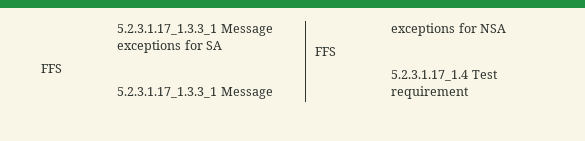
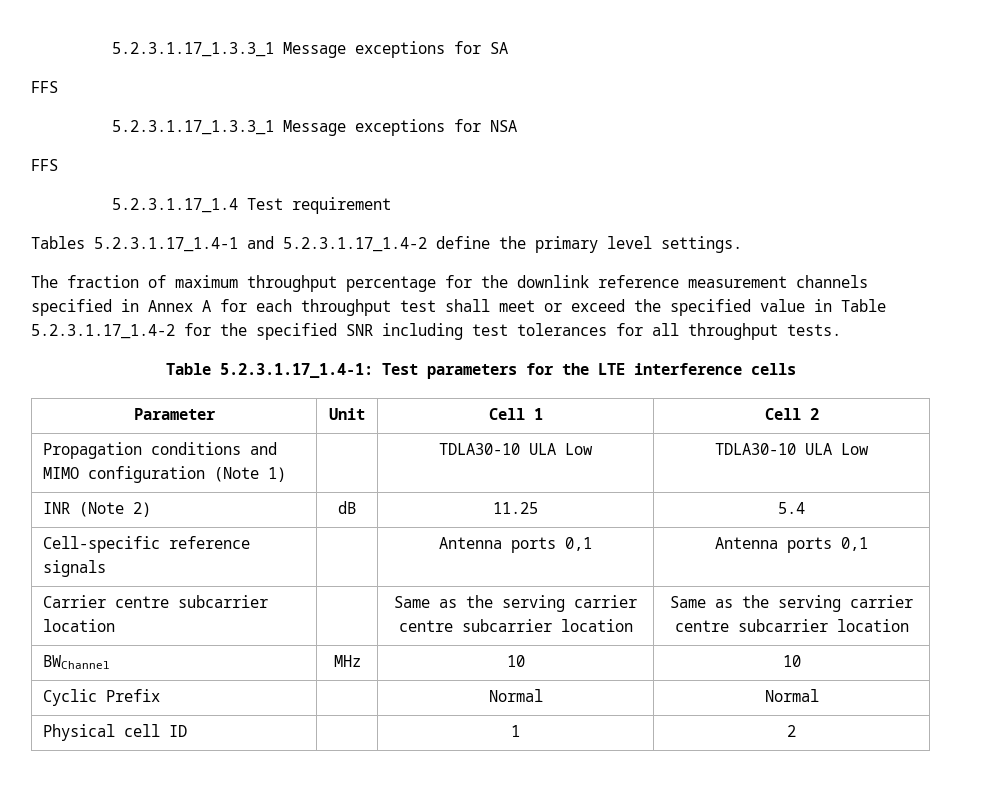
(470, 92) none -> [31,236,742,253] [31,275,868,292] [31,299,886,316] [31,323,841,340] [165,363,796,379] [133,408,216,420] [329,408,365,420] [488,408,543,420] [764,408,819,420] [42,442,277,459] [42,466,286,483] [439,443,593,455] [715,443,869,455] [42,502,151,517] [338,501,356,514] [493,502,538,514] [778,502,805,514] [42,536,250,553] [42,560,106,577] [439,537,592,553] [715,537,868,553] [42,595,268,608] [42,619,115,632] [394,595,637,612] [398,619,633,632] [670,595,913,612] [674,619,909,632] [42,655,110,669] [333,655,361,667] [506,655,525,667] [782,655,801,667] [42,689,160,706] [488,689,543,702] [764,689,819,702] [42,724,187,741] [511,725,520,737] [787,725,796,737] // Tables 5.2.3.1.17_1.4-1 and 5.2.3.1.17_1.4-2 define the primary level settings. // The fraction of maximum throughput percentage for the downlink reference measurement channels specified in Annex A for each throughput test shall meet or exceed the specified value in Table 5.2.3.1.17_1.4-2 for the specified SNR including test tolerances for all throughput tests. // Table 5.2.3.1.17_1.4-1: Test parameters for the LTE interference cells // Parameter | Unit | Cell 1 | Cell 2 // Propagation conditions and MIMO configuration (Note 1) | | TDLA30-10 ULA Low | TDLA30-10 ULA Low // INR (Note 2) | dB | 11.25 | 5.4 // Cell-specific reference signals | | Antenna ports 0,1 | Antenna ports 0,1 // Carrier centre subcarrier location | | Same as the serving carrier centre subcarrier location | Same as the serving carrier centre subcarrier location // BWChannel | MHz | 10 | 10 // Cyclic Prefix | | Normal | Normal // Physical cell ID | | 1 | 2

